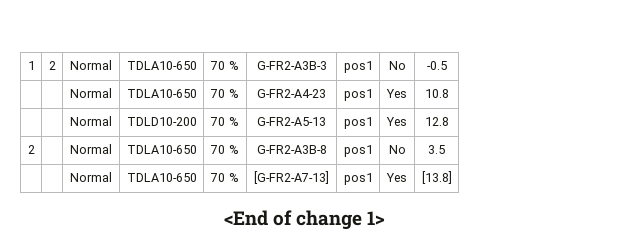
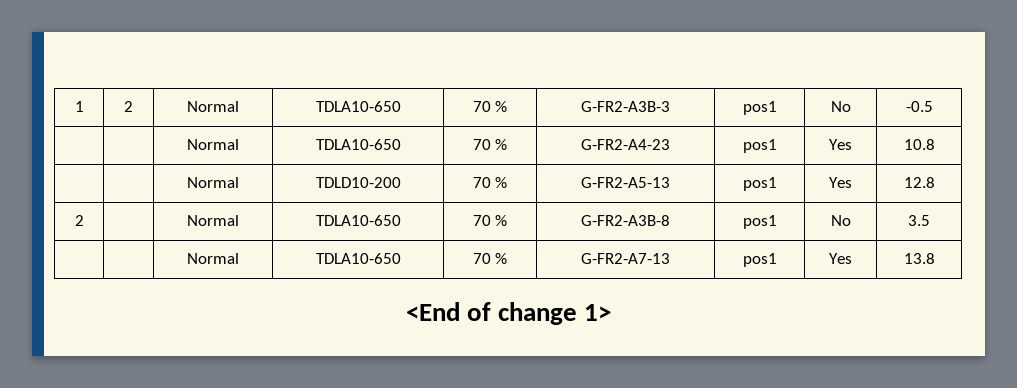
[254,171,329,184] [343,173,373,185] [386,173,407,182] [421,171,452,184] [G-FR2-A7-13] | pos1 | Yes | [13.8] -> [581,253,670,264] [742,253,777,267] [829,253,852,264] [903,253,935,264] G-FR2-A7-13 | pos1 | Yes | 13.8

